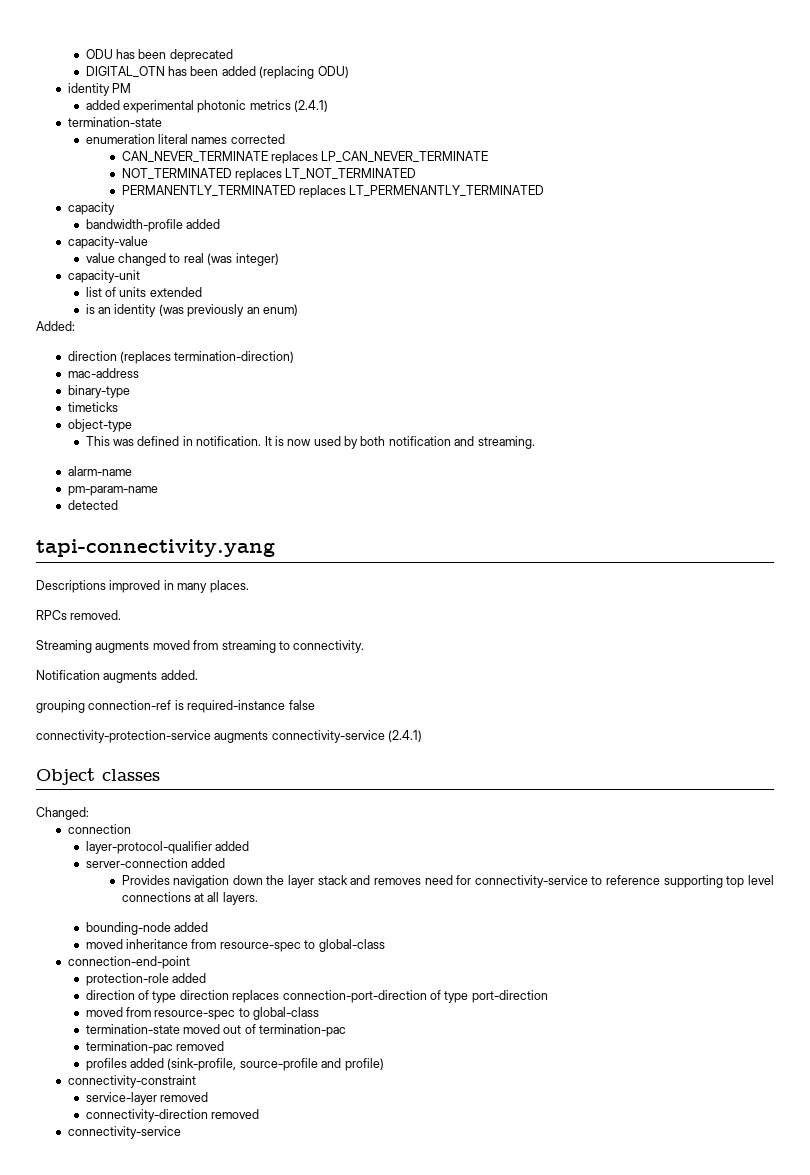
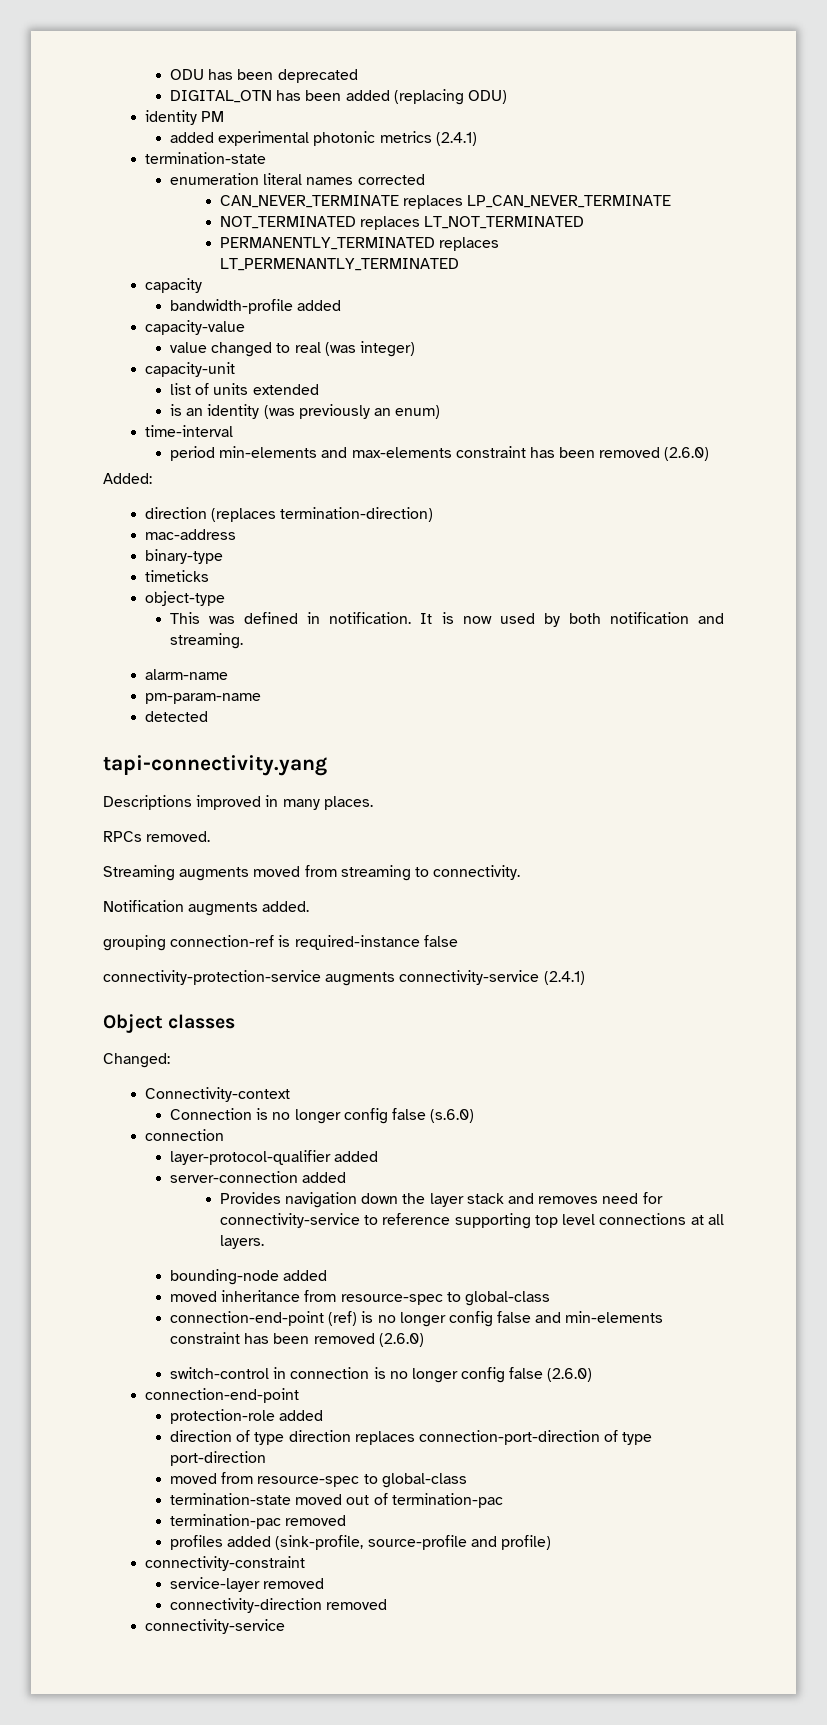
(298, 310) none -> [145,425,234,437] [169,446,710,461] // time-interval // period min-elements and max-elements constraint has been removed (2.6.0)
(89, 813) none -> [145,1087,291,1102] [169,1108,475,1124] // Connectivity-context // Connection is no longer config false (s.6.0)
(385, 945) none -> [169,1311,664,1327] [169,1332,424,1347] [169,1367,593,1383] // connection-end-point (ref) is no longer config false and min-elements constraint has been removed (2.6.0) // switch-control in connection is no longer config false (2.6.0)

